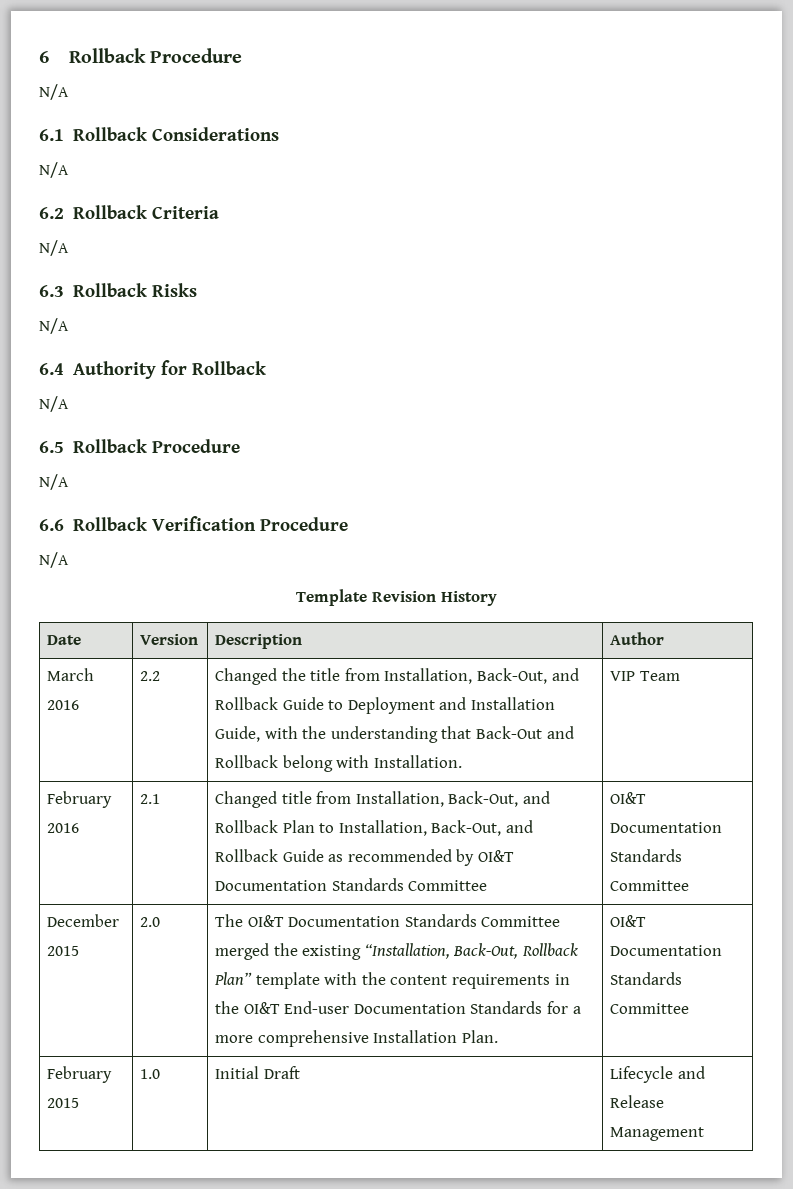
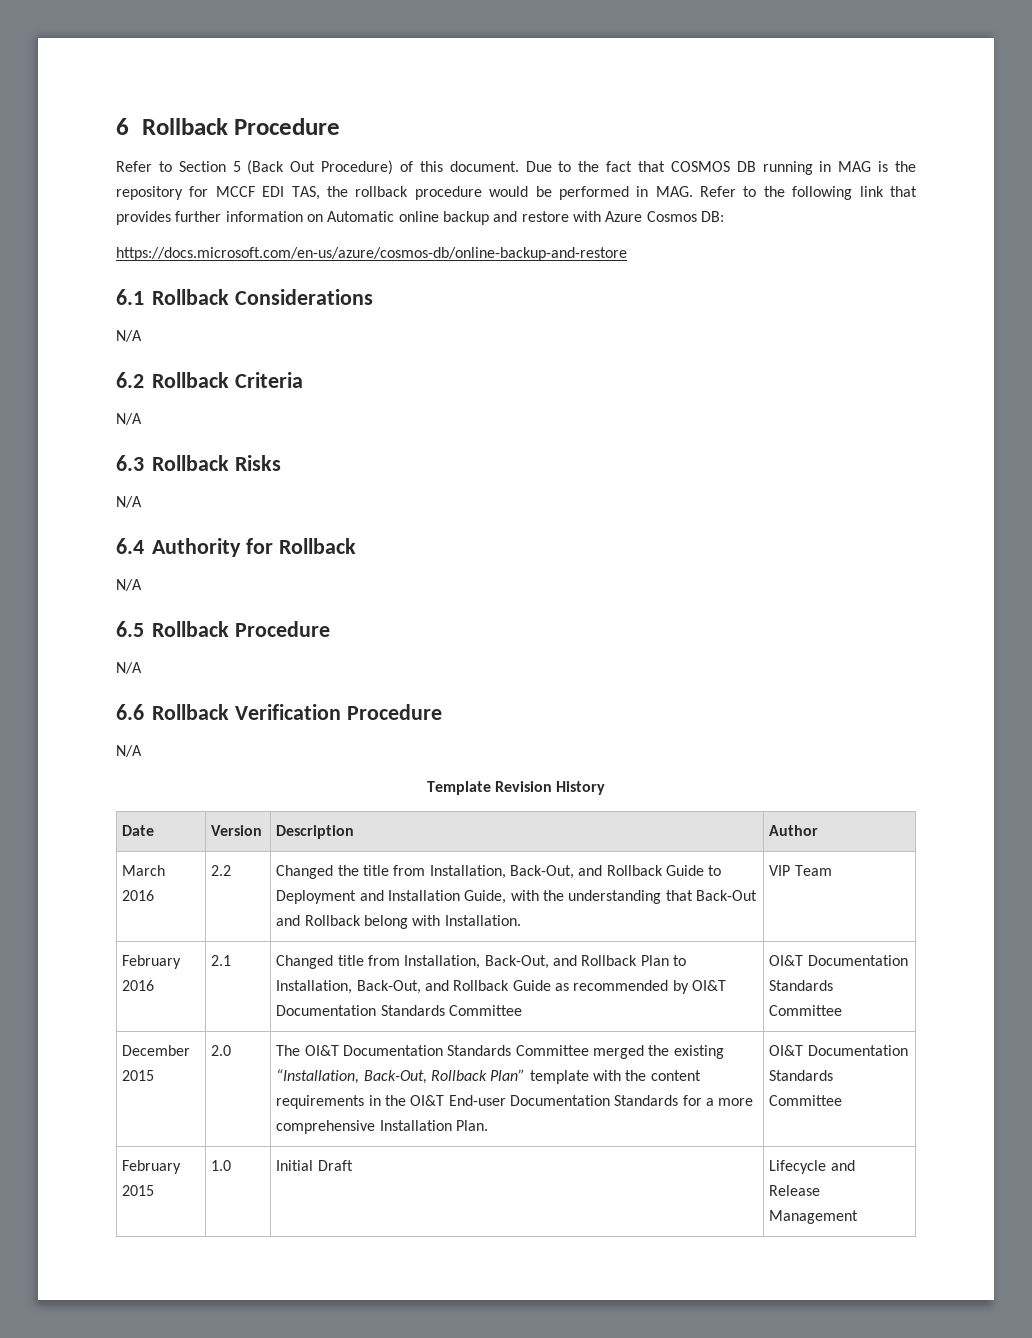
[39,84,69,100] N/A -> [116,160,916,175] [116,186,918,200] [116,211,724,225] [116,247,627,261] Refer to Section 5 (Back Out Procedure) of this document. Due to the fact that COSMOS DB running in MAG is the repository for MCCF EDI TAS, the rollback procedure would be performed in MAG. Refer to the following link that provides further information on Automatic online backup and restore with Azure Cosmos DB: // https://docs.microsoft.com/en-us/azure/cosmos-db/online-backup-and-restore

